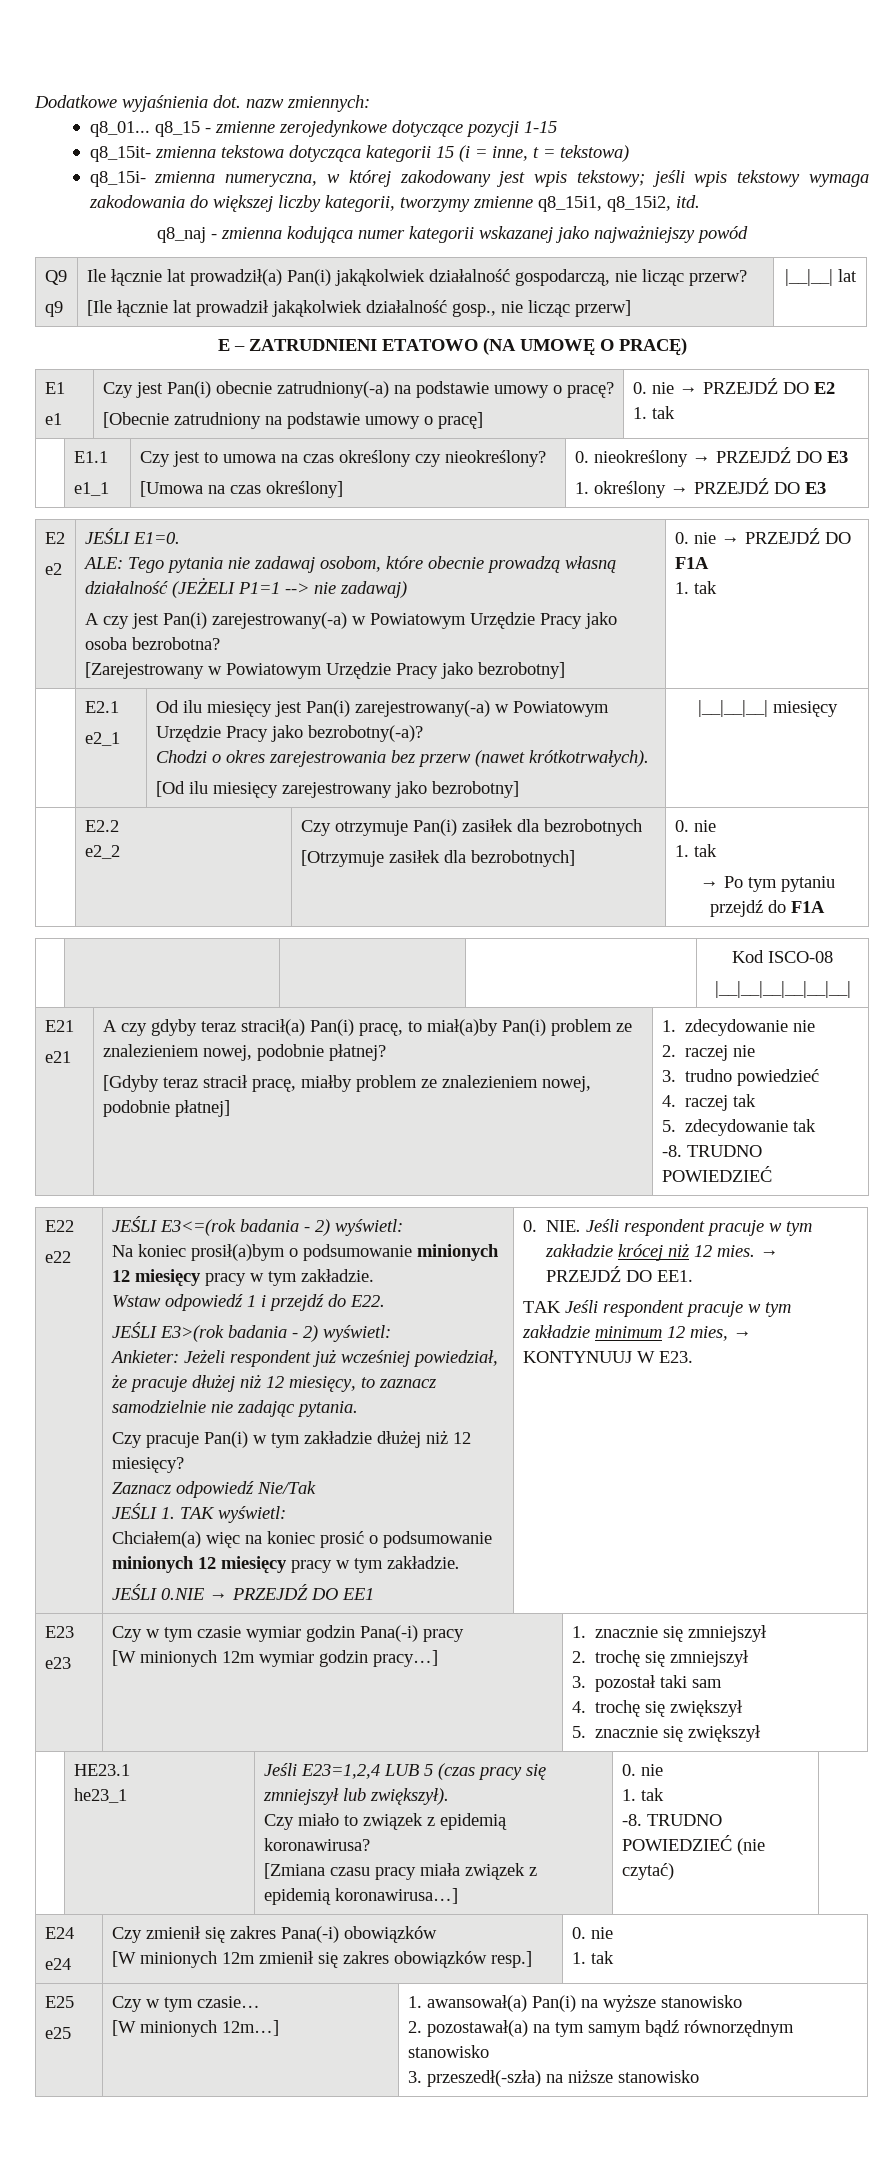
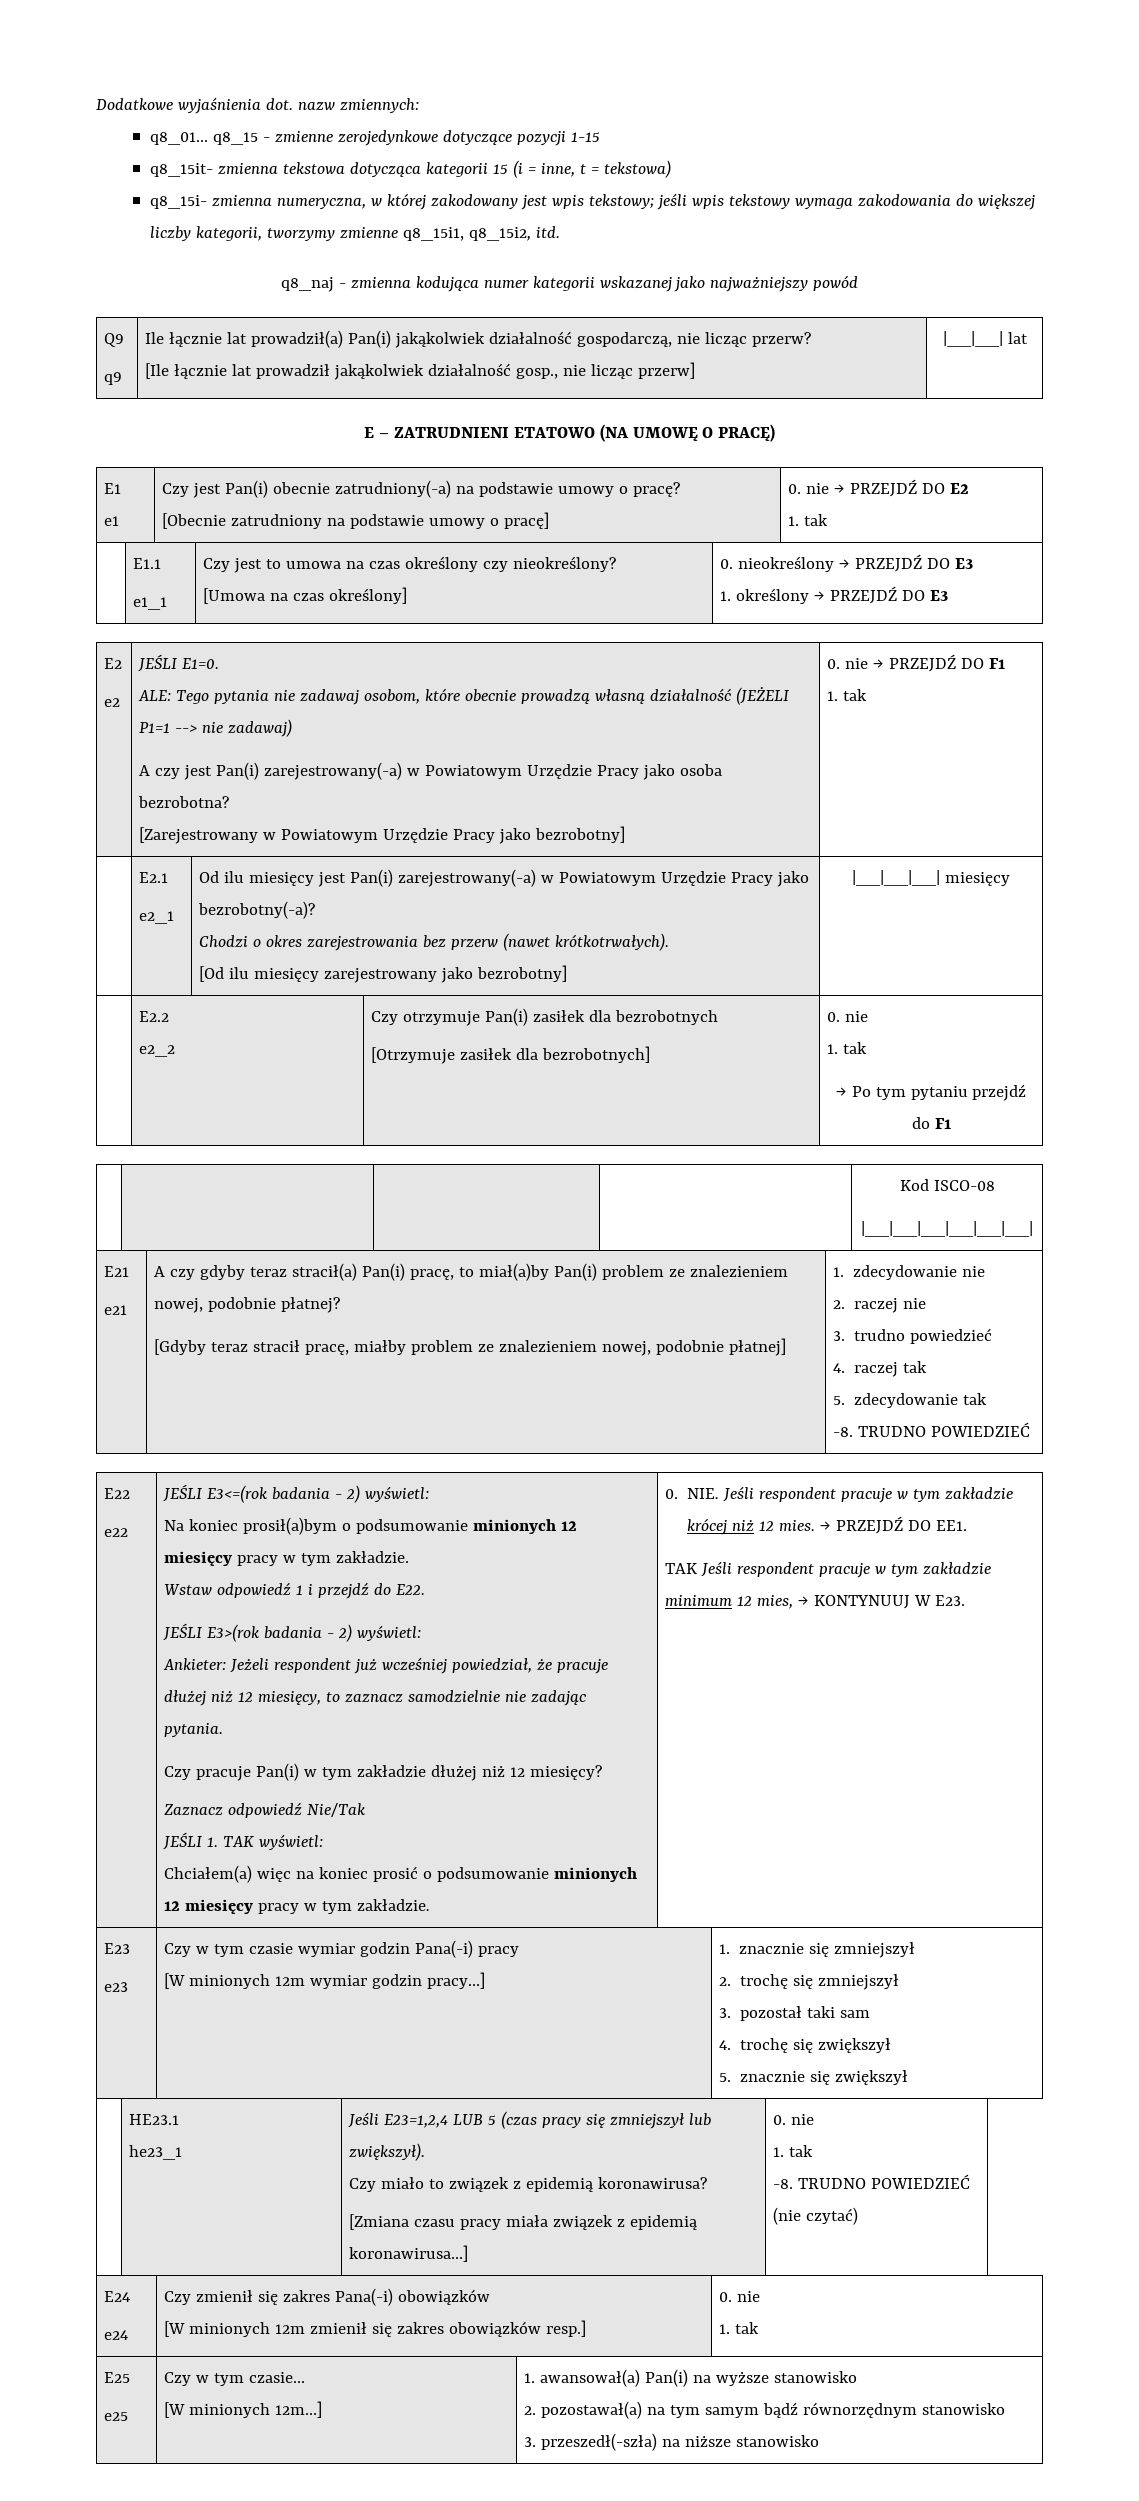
[674,557,709,569] F1A -> [989,658,1006,669] F1
[791,901,825,913] F1A -> [934,1118,951,1129] F1
[111,1584,374,1600] // JEŚLI 0.NIE → PRZEJDŹ DO EE1 -> (431, 1905) none

